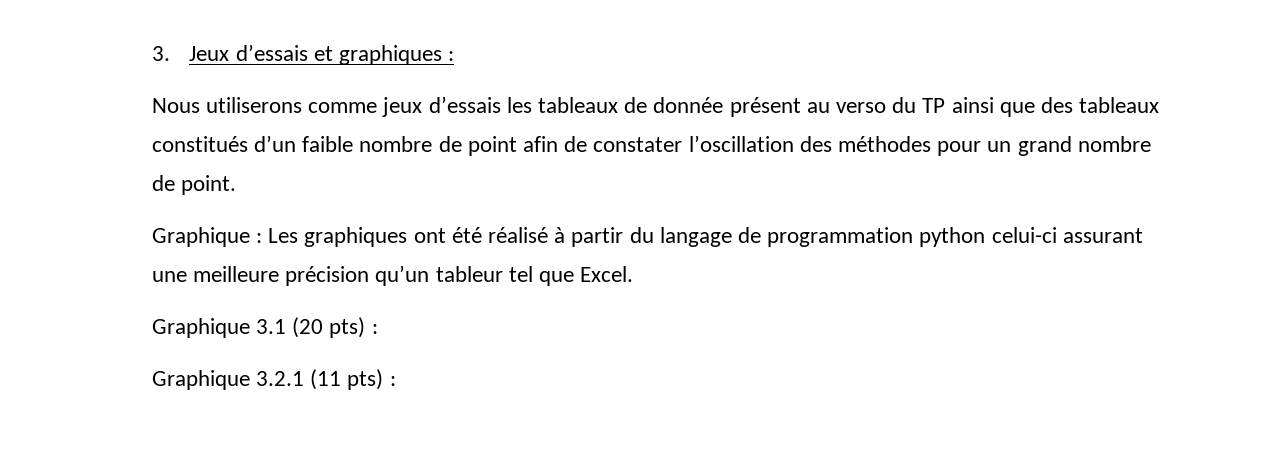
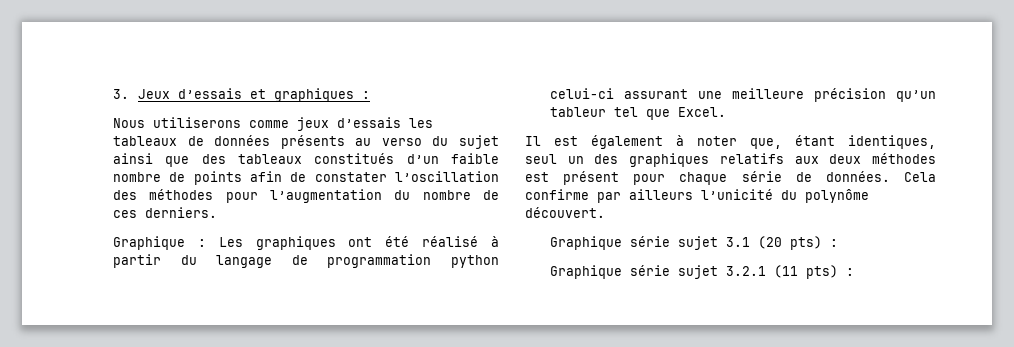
[653,97,801,117] donnée présent -> [214,135,345,149] données présents
[922,98,946,113] TP -> [459,135,500,149] sujet
[467,136,517,156] point -> [193,171,242,185] points
[987,136,1151,156] [151,175,236,195] un grand nombre de point. -> [270,189,499,203] [113,207,218,218] l’augmentation du nombre de ces derniers.
[151,318,250,338] // Graphique -> [525,135,936,149] [525,153,936,167] [525,171,936,185] [525,189,869,203] [525,207,605,218] [550,236,719,250] // Il est également à noter que, étant identiques, seul un des graphiques relatifs aux deux méthodes est présent pour chaque série de données. Cela confirme par ailleurs l’unicité du polynôme découvert. // Graphique série sujet
(250, 380) none -> [630,265,719,279] série sujet

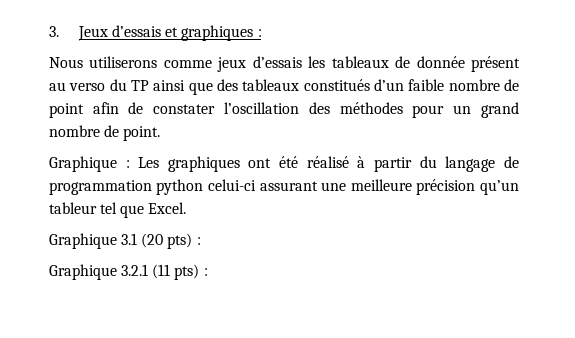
[214,135,345,149] données présents -> [416,56,520,72] donnée présent
[459,135,500,149] sujet -> [130,80,149,91] TP
[193,171,242,185] points -> [48,103,84,118] point
[270,189,499,203] [113,207,218,218] l’augmentation du nombre de ces derniers. -> [453,102,519,118] [48,125,161,141] un grand nombre de point.
[525,135,936,149] [525,153,936,167] [525,171,936,185] [525,189,869,203] [525,207,605,218] [550,236,719,250] // Il est également à noter que, étant identiques, seul un des graphiques relatifs aux deux méthodes est présent pour chaque série de données. Cela confirme par ailleurs l’unicité du polynôme découvert. // Graphique série sujet -> [48,233,117,249] // Graphique
[630,265,719,279] série sujet -> (117, 272) none

